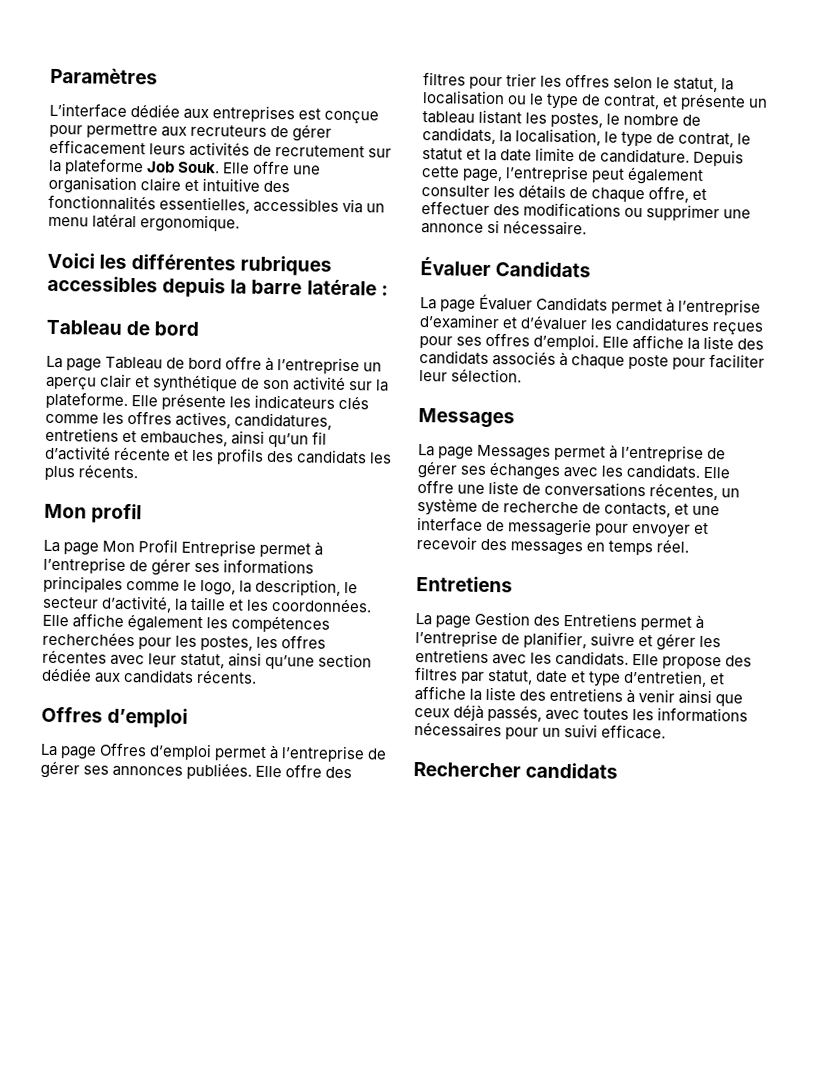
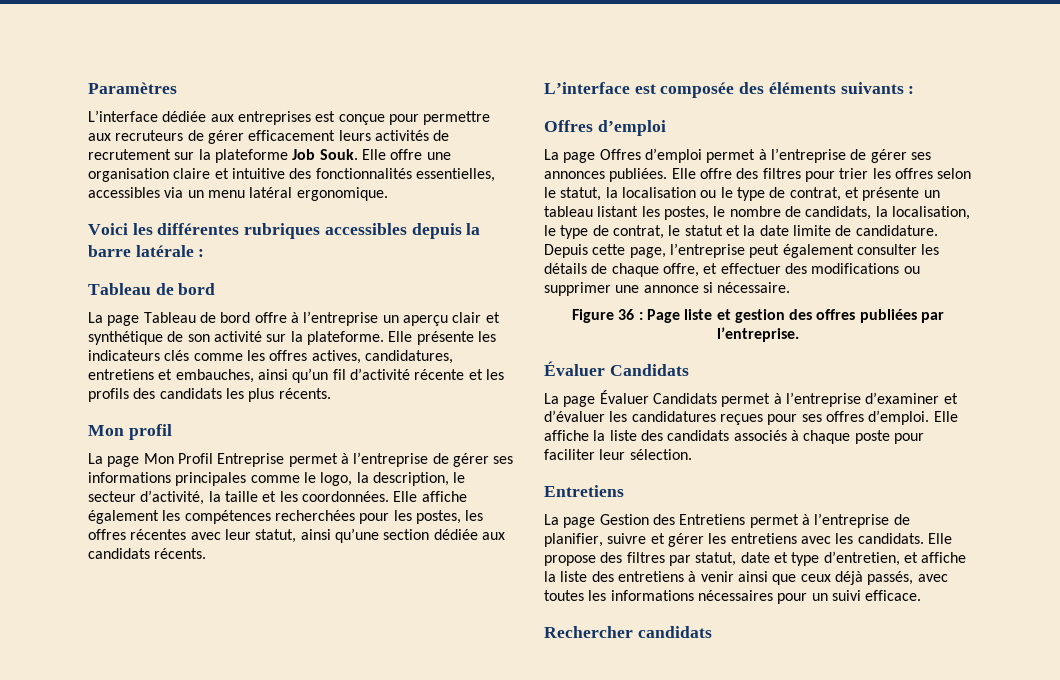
(258, 676) none -> [544,82,915,98] // L’interface est composée des éléments suivants :
(588, 228) none -> [571,309,945,323] [717,327,799,342] // Figure 36 : Page liste et gestion des offres publiées par l’entreprise.
[418,408,515,429] [418,444,727,462] [417,461,731,480] [417,480,741,501] [417,498,721,518] [417,517,710,538] [416,535,690,556] // Messages // La page Messages permet à l’entreprise de gérer ses échanges avec les candidats. Elle offre une liste de conversations récentes, un système de recherche de contacts, et une interface de messagerie pour envoyer et recevoir des messages en temps réel. -> (692, 454) none

